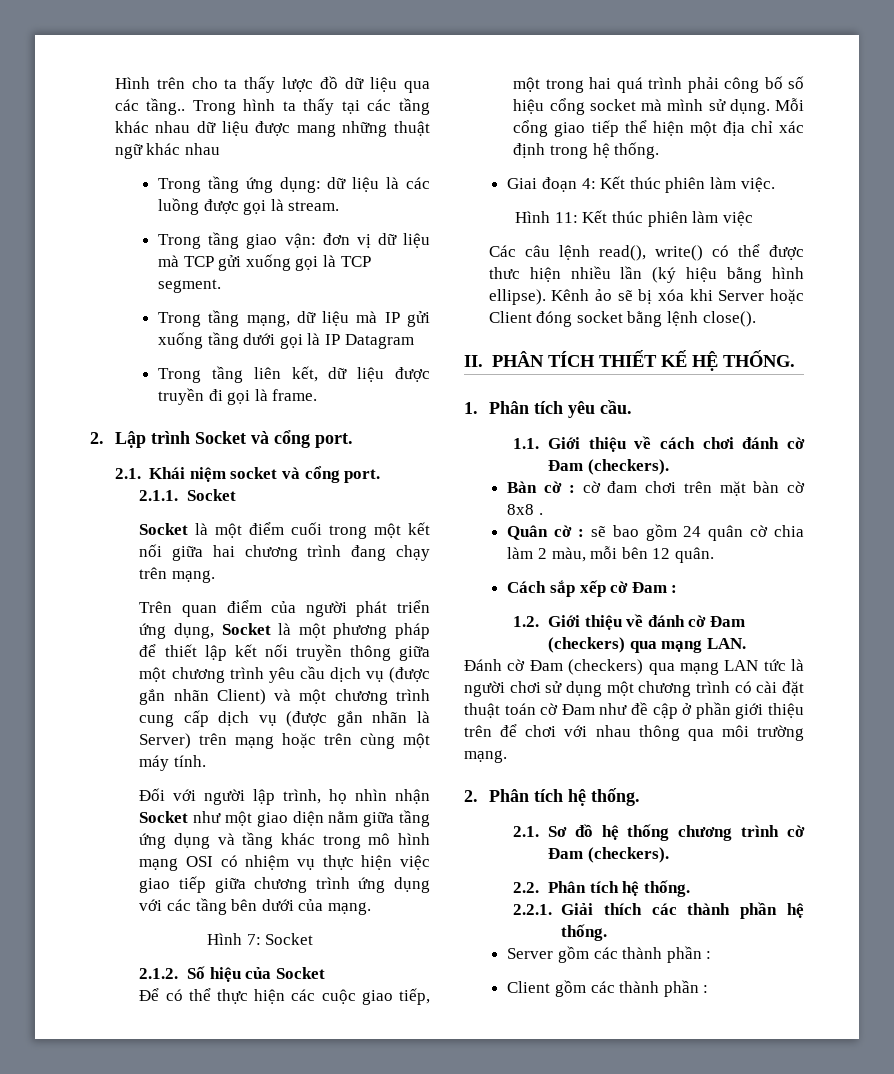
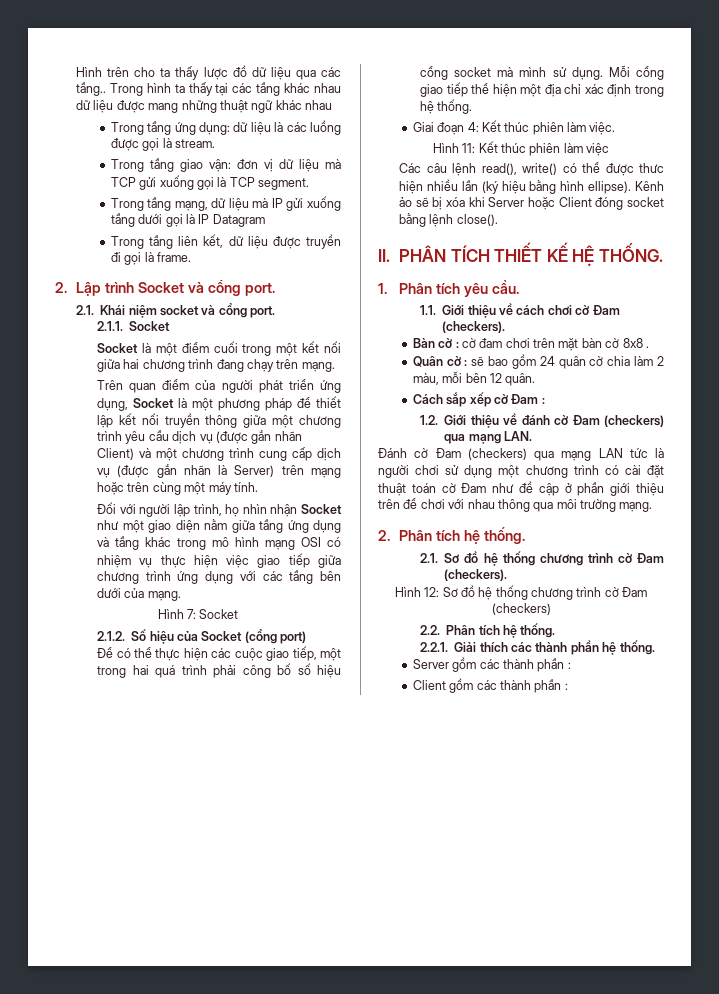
(325, 973) none -> [244,629,307,644] (cổng port)
[742,437,780,449] đánh -> (572, 310) none
(669, 855) none -> [394,585,648,600] [491,603,551,615] // Hình 12: Sơ đồ hệ thống chương trình cờ Đam (checkers)

